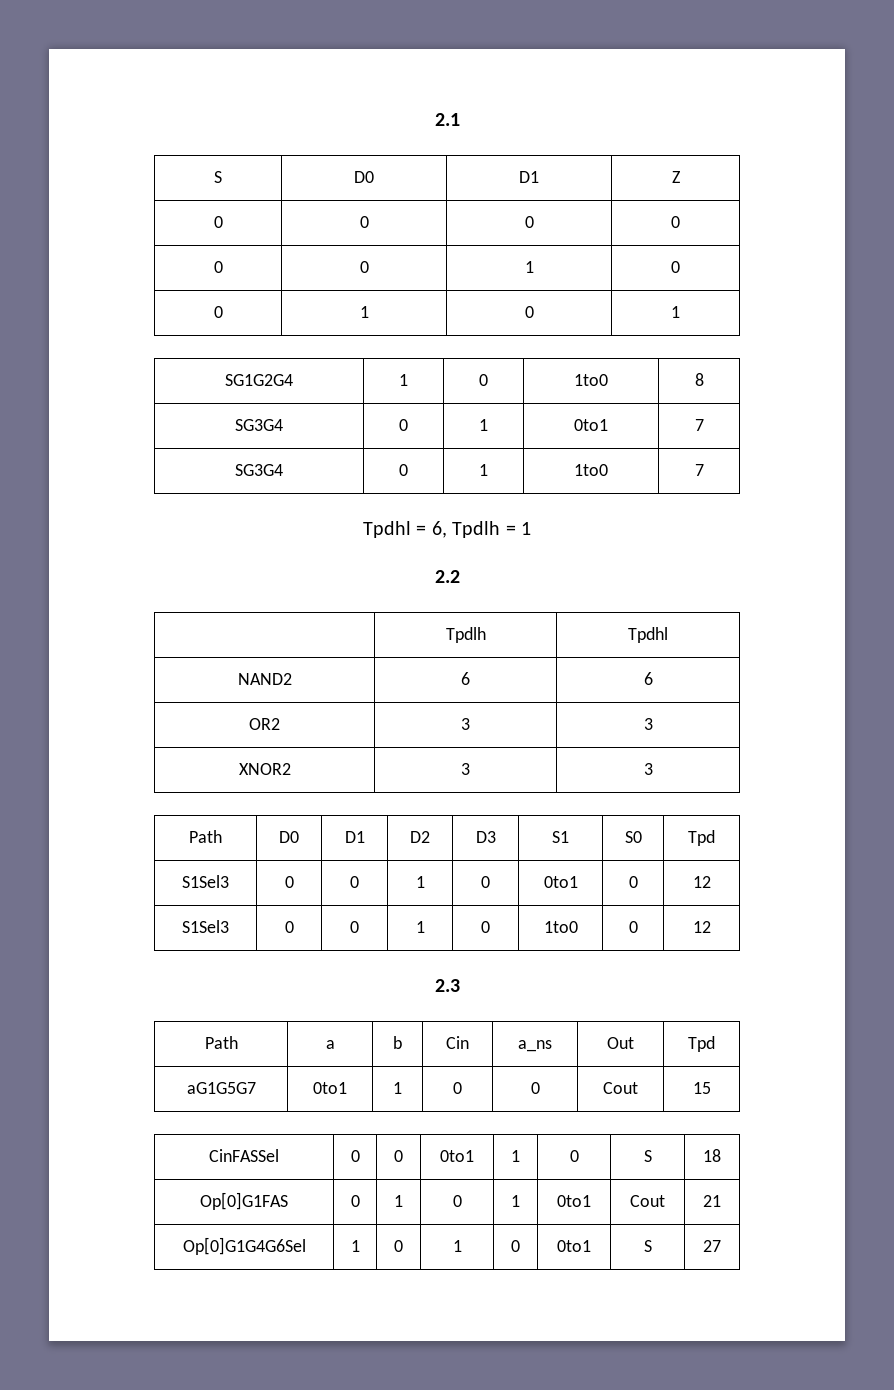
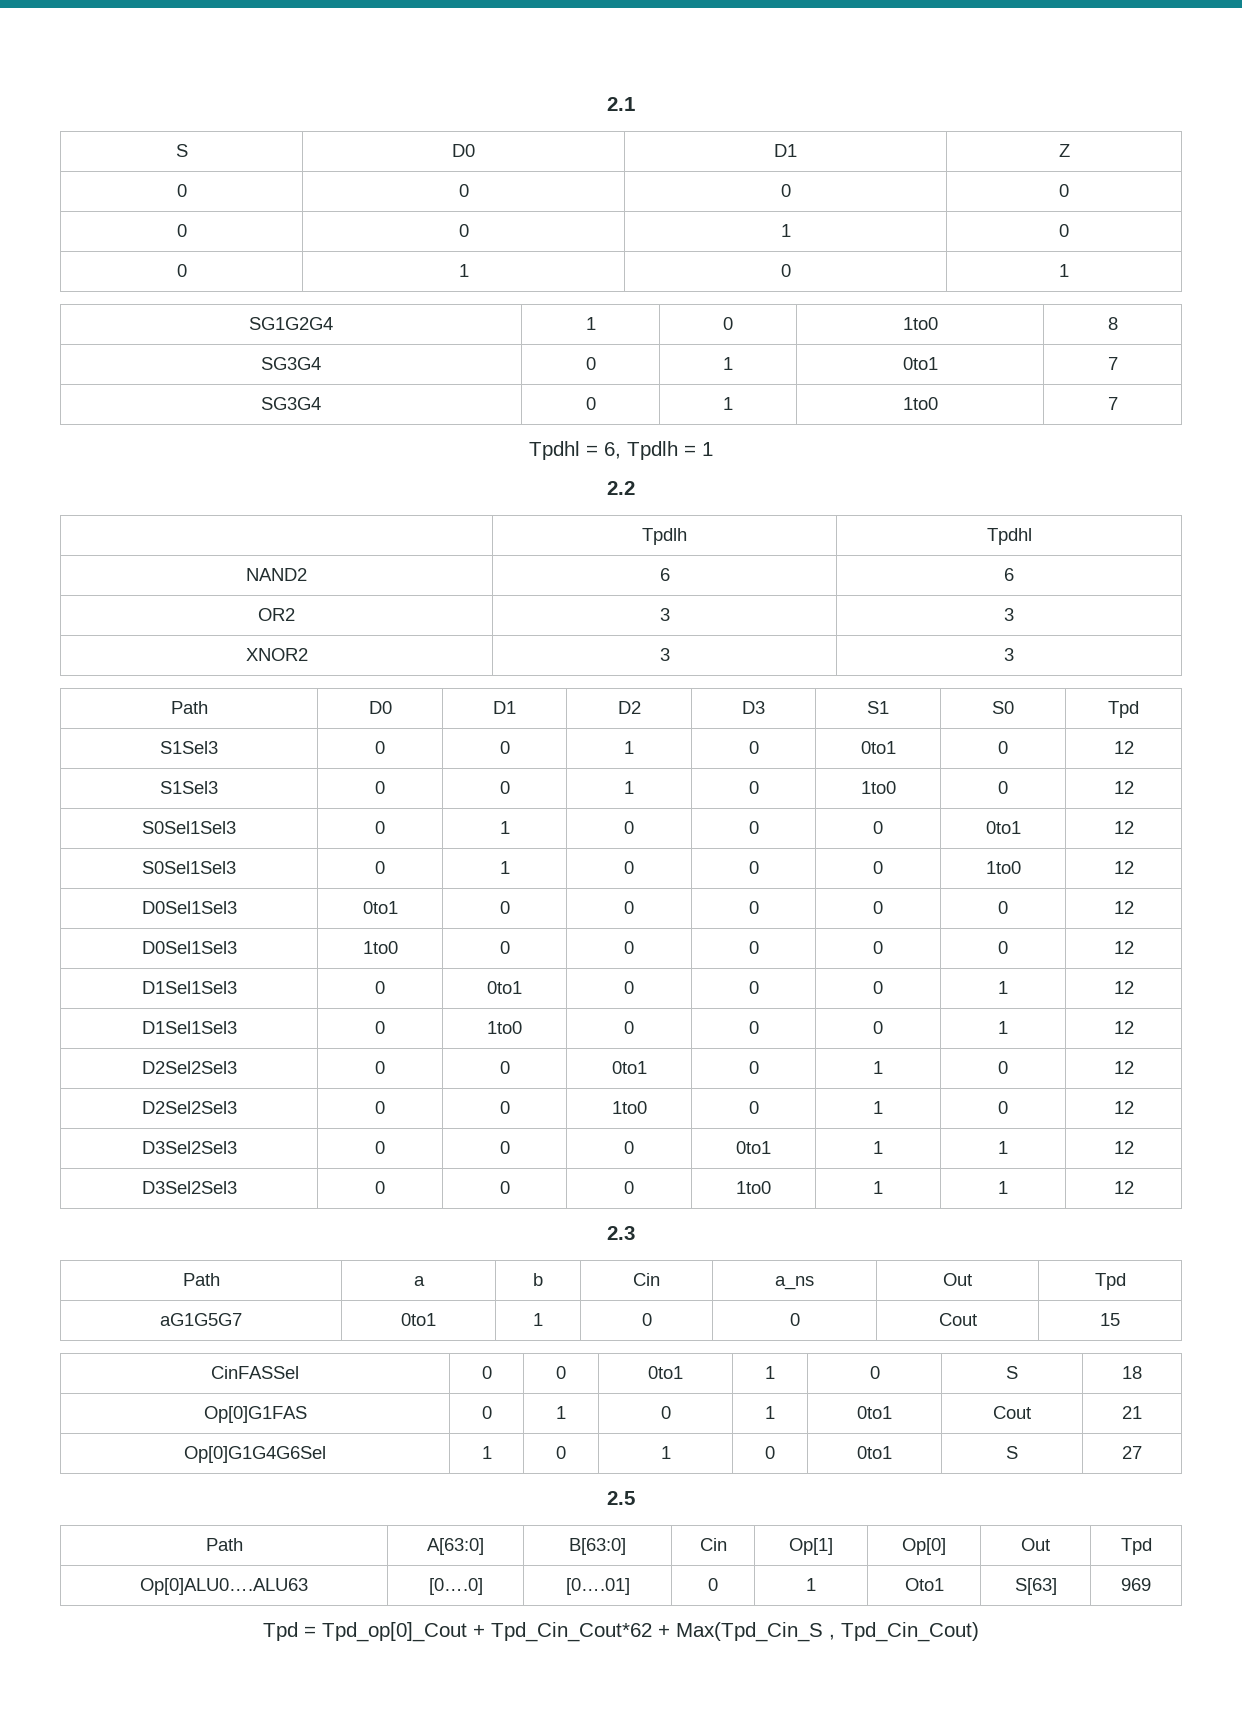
(711, 927) none -> [142,821,236,834] [375,821,385,834] [499,821,510,834] [624,821,634,834] [748,821,759,834] [873,821,883,834] [985,821,1021,834] [1113,821,1134,834] [142,861,236,874] [375,861,385,874] [499,861,510,874] [624,861,634,874] [748,861,759,874] [873,861,883,874] [985,861,1021,874] [1113,861,1134,874] [141,901,237,914] [362,901,398,914] [499,901,510,914] [624,901,634,914] [748,901,759,914] [873,901,883,914] [998,901,1008,914] [1113,901,1134,914] [141,941,237,954] [362,941,398,954] [499,941,510,954] [624,941,634,954] [748,941,759,954] [873,941,883,954] [998,941,1008,954] [1113,941,1134,954] [141,981,237,994] [375,981,385,994] [487,981,522,994] [624,981,634,994] [748,981,759,994] [873,981,883,994] [998,981,1008,994] [1113,981,1134,994] [141,1021,237,1034] [375,1021,385,1034] [487,1021,522,1034] [624,1021,634,1034] [748,1021,759,1034] [873,1021,883,1034] [998,1021,1008,1034] [1113,1021,1134,1034] [141,1061,237,1074] [375,1061,385,1074] [499,1061,510,1074] [611,1061,647,1074] [748,1061,759,1074] [873,1061,883,1074] [998,1061,1008,1074] [1113,1061,1134,1074] [141,1101,237,1114] [375,1101,385,1114] [499,1101,510,1114] [611,1101,647,1114] [748,1101,759,1114] [873,1101,883,1114] [998,1101,1008,1114] [1113,1101,1134,1114] [141,1141,237,1154] [375,1141,385,1154] [499,1141,510,1154] [624,1141,634,1154] [736,1141,771,1154] [873,1141,883,1154] [998,1141,1008,1154] [1113,1141,1134,1154] [141,1181,237,1194] [375,1181,385,1194] [499,1181,510,1194] [624,1181,634,1194] [736,1181,771,1194] [873,1181,883,1194] [998,1181,1008,1194] [1113,1181,1134,1194] // S0Sel1Sel3 | 0 | 1 | 0 | 0 | 0 | 0to1 | 12 // S0Sel1Sel3 | 0 | 1 | 0 | 0 | 0 | 1to0 | 12 // D0Sel1Sel3 | 0to1 | 0 | 0 | 0 | 0 | 0 | 12 // D0Sel1Sel3 | 1to0 | 0 | 0 | 0 | 0 | 0 | 12 // D1Sel1Sel3 | 0 | 0to1 | 0 | 0 | 0 | 1 | 12 // D1Sel1Sel3 | 0 | 1to0 | 0 | 0 | 0 | 1 | 12 // D2Sel2Sel3 | 0 | 0 | 0to1 | 0 | 1 | 0 | 12 // D2Sel2Sel3 | 0 | 0 | 1to0 | 0 | 1 | 0 | 12 // D3Sel2Sel3 | 0 | 0 | 0 | 0to1 | 1 | 1 | 12 // D3Sel2Sel3 | 0 | 0 | 0 | 1to0 | 1 | 1 | 12
(721, 1246) none -> [607,1491,635,1505] [205,1538,243,1551] [427,1538,484,1555] [569,1538,626,1555] [699,1538,727,1551] [789,1538,833,1555] [902,1538,946,1555] [1021,1538,1050,1551] [1120,1538,1152,1555] [140,1578,308,1595] [428,1578,483,1595] [565,1578,630,1595] [708,1578,718,1591] [806,1578,816,1591] [904,1578,944,1591] [1014,1578,1057,1595] [1121,1578,1151,1591] [263,1622,979,1642] // 2.5 // Path | A[63:0] | B[63:0] | Cin | Op[1] | Op[0] | Out | Tpd // Op[0]ALU0….ALU63 | [0….0] | [0….01] | 0 | 1 | Oto1 | S[63] | 969 // Tpd = Tpd_op[0]_Cout + Tpd_Cin_Cout*62 + Max(Tpd_Cin_S , Tpd_Cin_Cout)

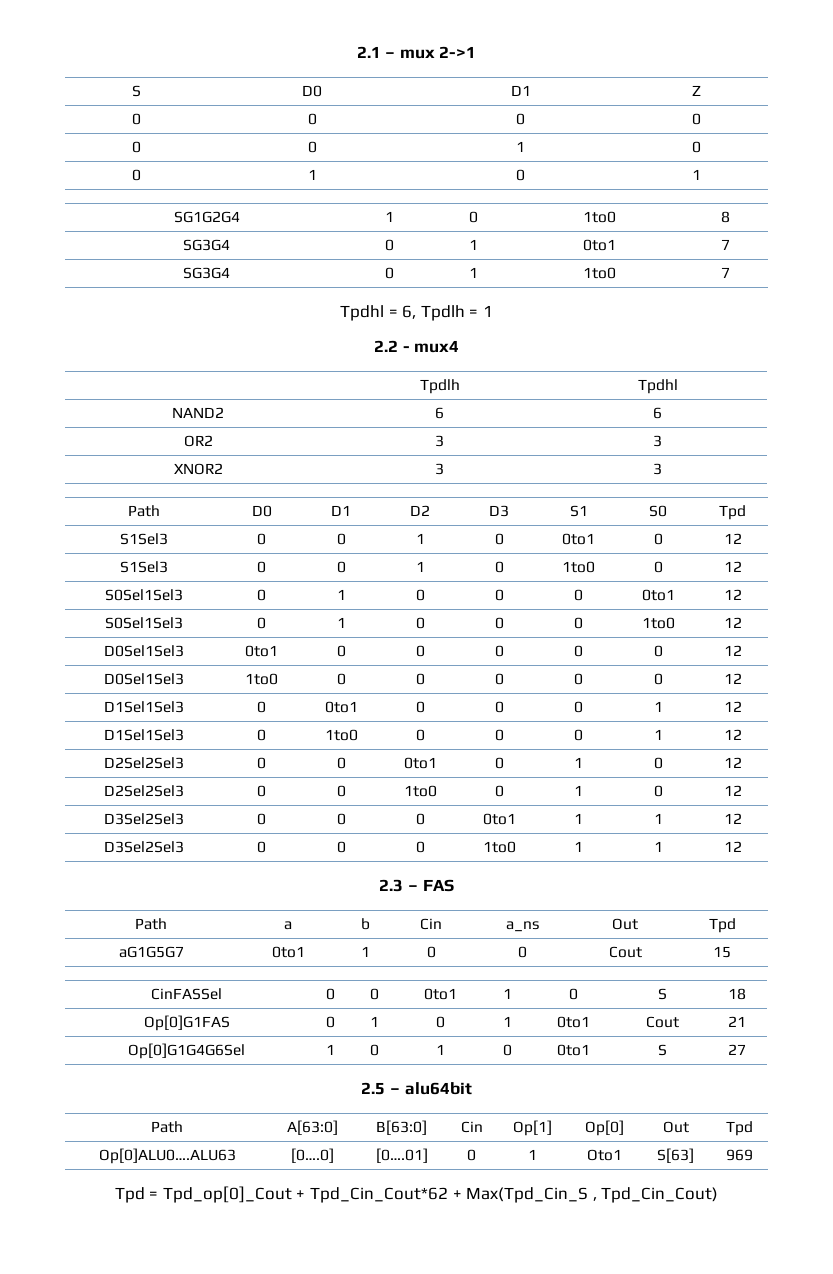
(635, 104) none -> [385,46,477,59] – mux 2->1
(635, 488) none -> [402,340,460,353] - mux4
(635, 1233) none -> [407,879,454,892] – FAS
(635, 1498) none -> [389,1082,472,1095] – alu64bit

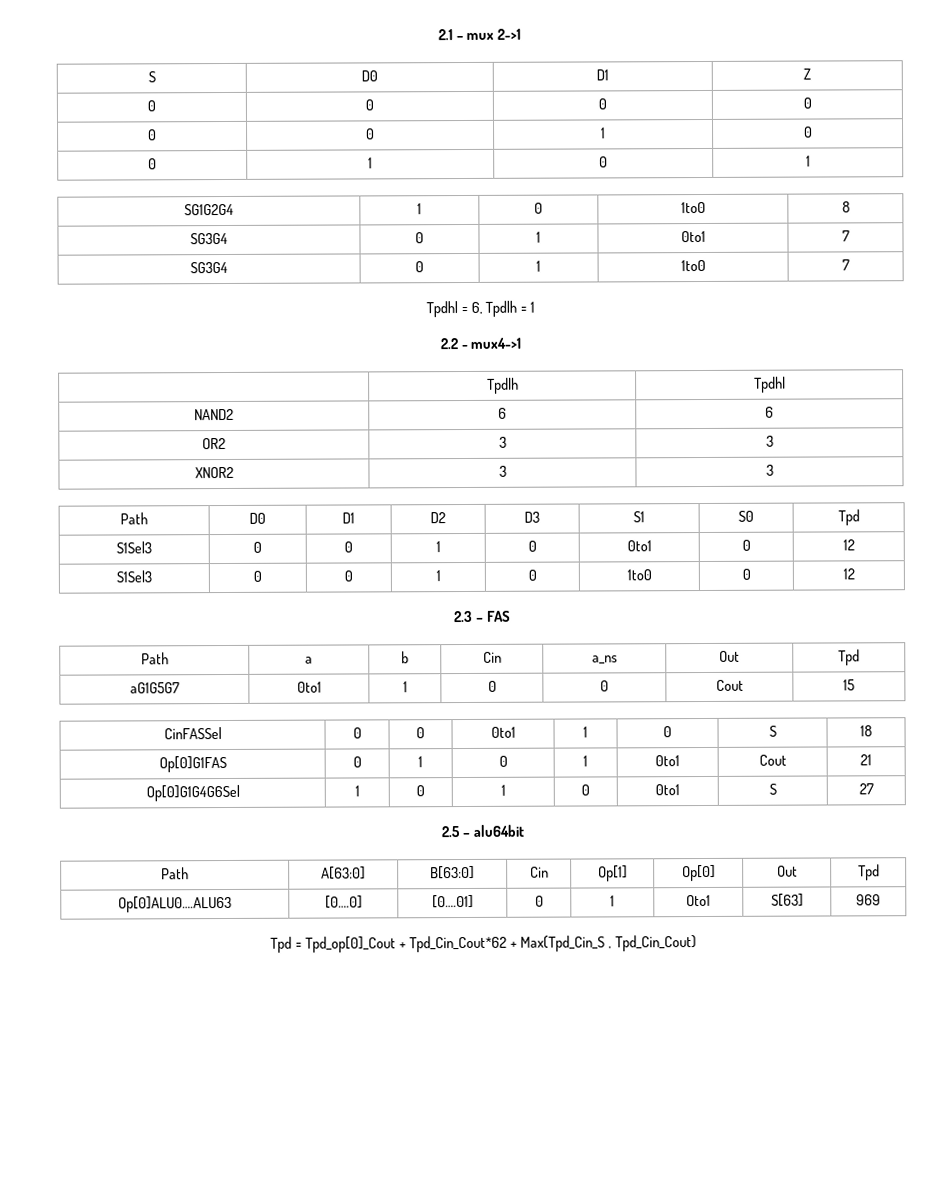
[414,340,460,353] mux4 -> [470,337,522,349] mux4->1
[104,589,183,601] [257,589,266,601] [336,589,346,600] [415,589,425,601] [494,589,504,601] [574,589,583,601] [641,589,675,601] [723,589,742,600] [104,617,183,629] [257,617,266,629] [336,617,346,628] [415,617,425,629] [494,617,504,629] [574,617,583,629] [641,617,675,629] [723,617,742,628] [103,645,184,657] [245,645,278,657] [336,645,346,657] [415,645,425,657] [494,645,504,657] [574,645,583,657] [653,645,663,657] [723,645,742,656] [103,673,184,685] [245,673,278,685] [336,673,346,685] [415,673,425,685] [494,673,504,685] [574,673,583,685] [653,673,663,685] [723,673,742,684] [103,701,184,713] [257,701,266,713] [324,701,358,713] [415,701,425,713] [494,701,504,713] [574,701,583,713] [653,701,663,712] [723,701,742,712] [103,729,184,741] [257,729,266,741] [324,729,358,741] [415,729,425,741] [494,729,504,741] [574,729,583,741] [653,729,663,740] [723,729,742,740] [103,757,184,769] [257,757,266,769] [336,757,346,769] [403,757,437,769] [494,757,504,769] [574,757,583,768] [653,757,663,769] [723,757,742,768] [103,785,184,797] [257,785,266,797] [336,785,346,797] [403,785,437,797] [494,785,504,797] [574,785,583,796] [653,785,663,797] [723,785,742,796] [103,813,184,825] [257,813,266,825] [336,813,346,825] [415,813,425,825] [482,813,516,825] [574,813,583,824] [653,813,663,824] [723,813,742,824] [103,841,184,853] [257,841,266,853] [336,841,346,853] [415,841,425,853] [482,841,516,853] [574,841,583,852] [653,841,663,852] [723,841,742,852] // S0Sel1Sel3 | 0 | 1 | 0 | 0 | 0 | 0to1 | 12 // S0Sel1Sel3 | 0 | 1 | 0 | 0 | 0 | 1to0 | 12 // D0Sel1Sel3 | 0to1 | 0 | 0 | 0 | 0 | 0 | 12 // D0Sel1Sel3 | 1to0 | 0 | 0 | 0 | 0 | 0 | 12 // D1Sel1Sel3 | 0 | 0to1 | 0 | 0 | 0 | 1 | 12 // D1Sel1Sel3 | 0 | 1to0 | 0 | 0 | 0 | 1 | 12 // D2Sel2Sel3 | 0 | 0 | 0to1 | 0 | 1 | 0 | 12 // D2Sel2Sel3 | 0 | 0 | 1to0 | 0 | 1 | 0 | 12 // D3Sel2Sel3 | 0 | 0 | 0 | 0to1 | 1 | 1 | 12 // D3Sel2Sel3 | 0 | 0 | 0 | 1to0 | 1 | 1 | 12 -> (855, 574) none

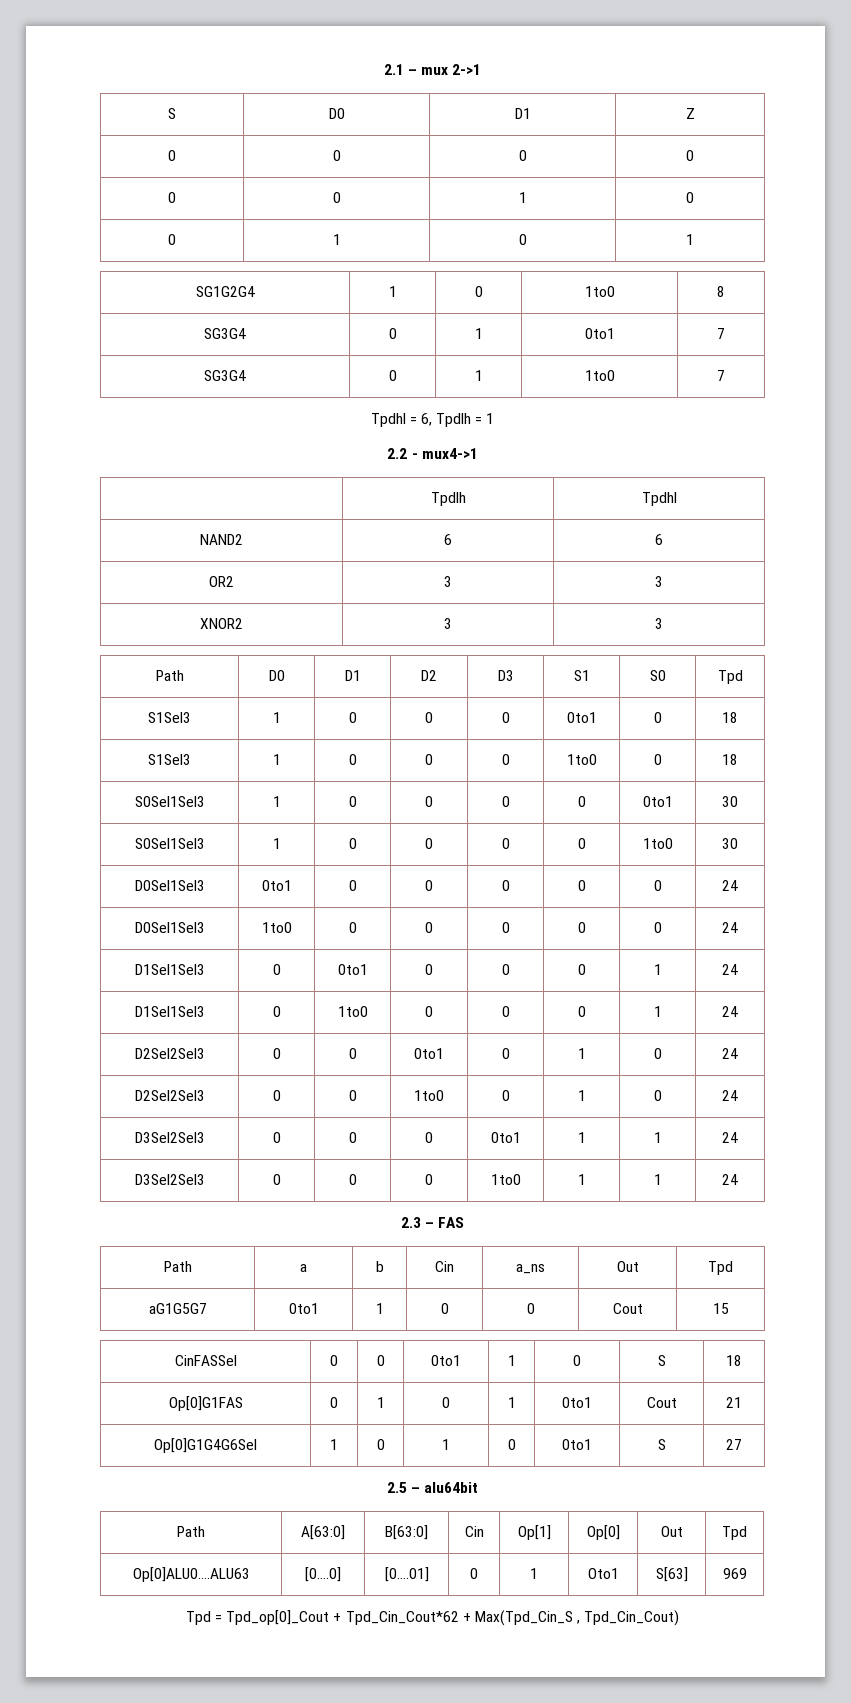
[253,541,262,553] [344,541,353,553] [435,541,441,553] [527,540,537,552] [626,540,652,552] [741,539,751,551] [842,539,855,551] [116,570,152,583] [253,570,262,582] [344,570,353,582] [435,570,441,582] [527,569,537,581] [626,569,652,581] [741,568,751,580] [842,568,855,580] | 0 | 0 | 1 | 0 | 0to1 | 0 | 12 // S1Sel3 | 0 | 0 | 1 | 0 | 1to0 | 0 | 12 -> [272,712,281,723] [348,712,357,723] [425,712,433,723] [501,712,510,723] [566,712,597,723] [653,712,662,723] [722,712,738,723] [148,754,191,765] [272,754,281,765] [348,754,357,765] [425,754,433,765] [501,754,510,765] [566,754,597,765] [653,754,662,765] [722,754,738,765] [134,796,205,807] [272,796,281,807] [348,796,357,807] [425,796,433,807] [501,796,510,807] [577,796,586,807] [642,796,673,807] [722,796,738,807] [134,838,205,849] [272,838,281,849] [348,838,357,849] [425,838,433,849] [501,838,510,849] [577,838,586,849] [642,838,673,849] [722,838,738,849] [134,880,205,891] [261,880,292,891] [348,880,357,891] [425,880,433,891] [501,880,510,891] [577,880,586,891] [653,880,662,891] [722,880,738,891] [134,922,205,933] [261,922,292,933] [348,922,357,933] [425,922,433,933] [501,922,510,933] [577,922,586,933] [653,922,662,933] [722,922,738,933] [134,964,205,975] [272,964,281,975] [337,964,368,975] [425,964,433,975] [501,964,510,975] [577,964,586,975] [653,964,662,975] [722,964,738,975] [134,1006,205,1017] [272,1006,281,1017] [337,1006,368,1017] [425,1006,433,1017] [501,1006,510,1017] [577,1006,586,1017] [653,1006,662,1017] [722,1006,738,1017] [134,1048,205,1059] [272,1048,281,1059] [348,1048,357,1059] [414,1048,444,1059] [501,1048,510,1059] [577,1048,586,1059] [653,1048,662,1059] [722,1048,738,1059] [134,1090,205,1101] [272,1090,281,1101] [348,1090,357,1101] [414,1090,444,1101] [501,1090,510,1101] [577,1090,586,1101] [653,1090,662,1101] [722,1090,738,1101] [134,1132,205,1143] [272,1132,281,1143] [348,1132,357,1143] [425,1132,433,1143] [490,1132,521,1143] [577,1132,586,1143] [653,1132,662,1143] [722,1132,738,1143] [134,1174,205,1185] [272,1174,281,1185] [348,1174,357,1185] [425,1174,433,1185] [490,1174,521,1185] [577,1174,586,1185] [653,1174,662,1185] [722,1174,738,1185] | 1 | 0 | 0 | 0 | 0to1 | 0 | 18 // S1Sel3 | 1 | 0 | 0 | 0 | 1to0 | 0 | 18 // S0Sel1Sel3 | 1 | 0 | 0 | 0 | 0 | 0to1 | 30 // S0Sel1Sel3 | 1 | 0 | 0 | 0 | 0 | 1to0 | 30 // D0Sel1Sel3 | 0to1 | 0 | 0 | 0 | 0 | 0 | 24 // D0Sel1Sel3 | 1to0 | 0 | 0 | 0 | 0 | 0 | 24 // D1Sel1Sel3 | 0 | 0to1 | 0 | 0 | 0 | 1 | 24 // D1Sel1Sel3 | 0 | 1to0 | 0 | 0 | 0 | 1 | 24 // D2Sel2Sel3 | 0 | 0 | 0to1 | 0 | 1 | 0 | 24 // D2Sel2Sel3 | 0 | 0 | 1to0 | 0 | 1 | 0 | 24 // D3Sel2Sel3 | 0 | 0 | 0 | 0to1 | 1 | 1 | 24 // D3Sel2Sel3 | 0 | 0 | 0 | 1to0 | 1 | 1 | 24

